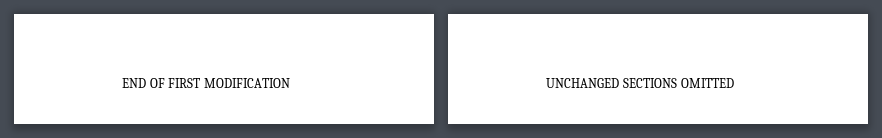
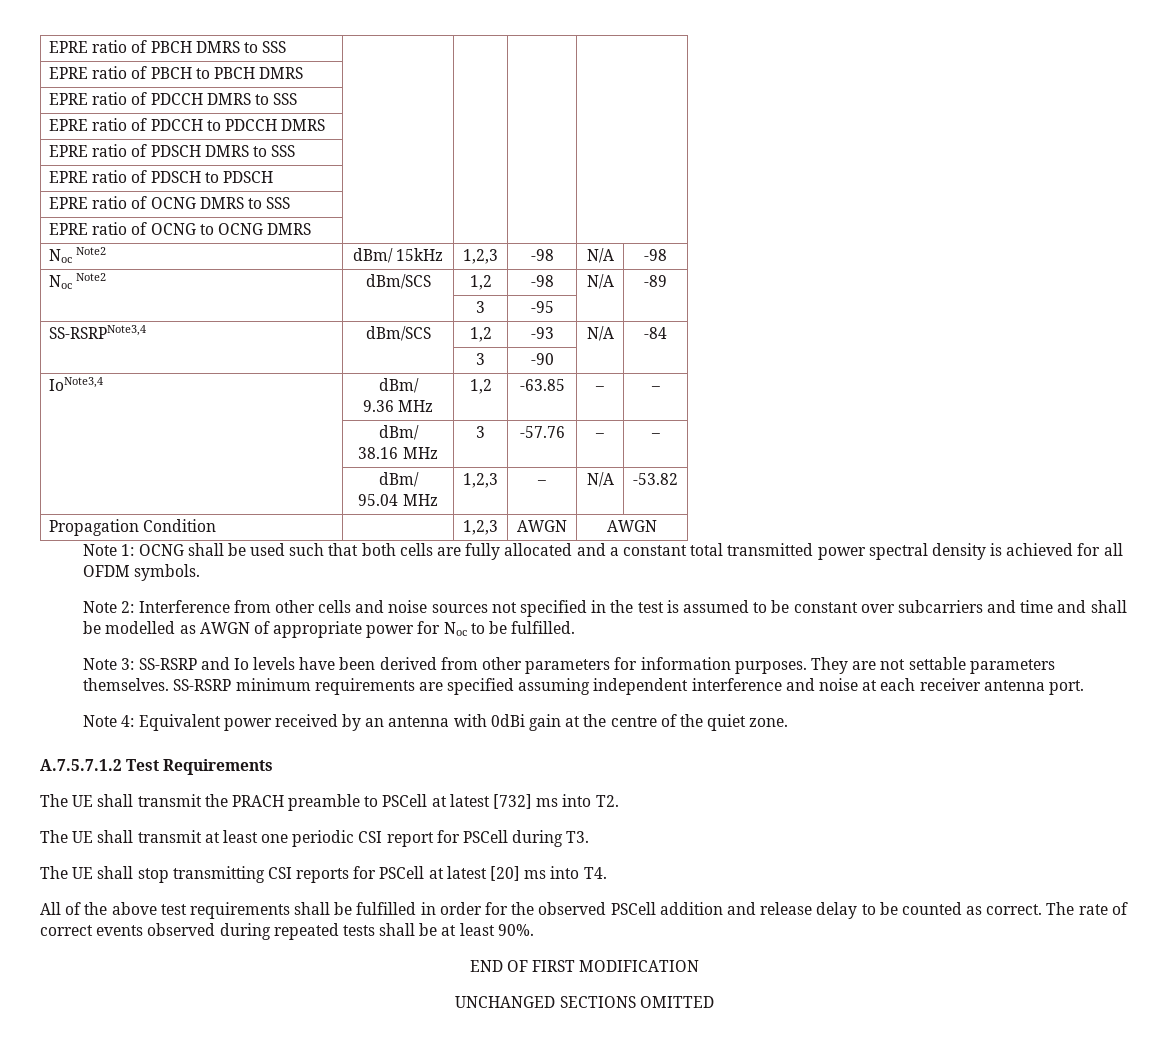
(122, 83) none -> [49,40,287,53] [49,66,304,79] [49,92,298,105] [49,118,326,131] [49,144,296,157] [49,170,274,183] [49,196,291,209] [49,222,312,235] [49,247,107,263] [352,248,444,263] [463,249,498,264] [530,249,554,261] [586,248,614,263] [644,249,667,261] [49,273,107,289] [365,274,431,289] [469,275,492,290] [530,275,554,287] [586,274,614,289] [644,275,667,287] [476,301,485,313] [530,301,554,313] [49,325,147,339] [365,326,431,341] [469,327,492,342] [530,327,554,339] [586,326,614,341] [644,327,667,339] [476,353,485,365] [530,353,554,365] [49,377,104,391] [378,378,419,393] [362,400,434,412] [469,379,492,394] [519,379,565,391] [595,386,604,391] [650,386,660,391] [378,425,419,440] [358,447,438,459] [476,426,485,438] [519,426,565,438] [595,433,604,438] [650,433,660,438] [378,472,419,487] [358,494,438,506] [463,473,498,488] [537,480,546,485] [586,472,614,487] [633,473,678,485] [49,519,217,536] [463,520,498,535] [517,520,567,532] [607,520,657,532] [83,543,1123,560] [83,564,201,581] [83,600,1127,617] [83,621,576,638] [83,657,1055,674] [83,678,1084,695] [83,714,789,731] [40,759,274,775] [40,794,619,811] [40,830,590,847] [40,866,607,883] [40,902,1128,919] [40,923,534,940] EPRE ratio of PBCH DMRS to SSS | | | | // EPRE ratio of PBCH to PBCH DMRS | | | | // EPRE ratio of PDCCH DMRS to SSS | | | | // EPRE ratio of PDCCH to PDCCH DMRS | | | | // EPRE ratio of PDSCH DMRS to SSS | | | | // EPRE ratio of PDSCH to PDSCH | | | | // EPRE ratio of OCNG DMRS to SSS | | | | // EPRE ratio of OCNG to OCNG DMRS | | | | // Noc Note2 | dBm/ 15kHz | 1,2,3 | -98 | N/A | -98 // Noc Note2 | dBm/SCS | 1,2 | -98 | N/A | -89 // | | 3 | -95 | | // SS-RSRPNote3,4 | dBm/SCS | 1,2 | -93 | N/A | -84 // | | 3 | -90 | | // IoNote3,4 | dBm/ // 9.36 MHz | 1,2 | -63.85 | – | – // | dBm/ // 38.16 MHz | 3 | -57.76 | – | – // | dBm/ // 95.04 MHz | 1,2,3 | – | N/A | -53.82 // Propagation Condition | | 1,2,3 | AWGN | AWGN // Note 1: OCNG shall be used such that both cells are fully allocated and a constant total transmitted power spectral density is achieved for all OFDM symbols. // Note 2: Interference from other cells and noise sources not specified in the test is assumed to be constant over subcarriers and time and shall be modelled as AWGN of appropriate power for Noc to be fulfilled. // Note 3: SS-RSRP and Io levels have been derived from other parameters for information purposes. They are not settable parameters themselves. SS-RSRP minimum requirements are specified assuming independent interference and noise at each receiver antenna port. // Note 4: Equivalent power received by an antenna with 0dBi gain at the centre of the quiet zone. // A.7.5.7.1.2 Test Requirements // The UE shall transmit the PRACH preamble to PSCell at latest [732] ms into T2. // The UE shall transmit at least one periodic CSI report for PSCell during T3. // The UE shall stop transmitting CSI reports for PSCell at latest [20] ms into T4. // All of the above test requirements shall be fulfilled in order for the observed PSCell addition and release delay to be counted as correct. The rate of correct events observed during repeated tests shall be at least 90%. //

